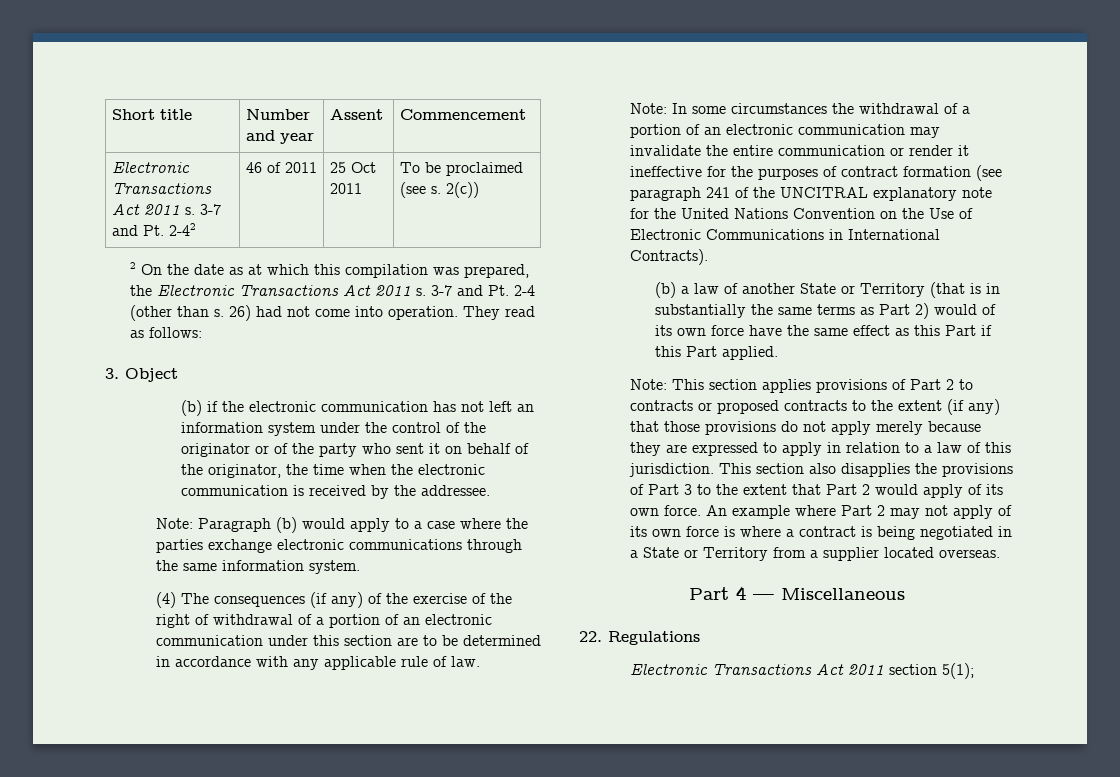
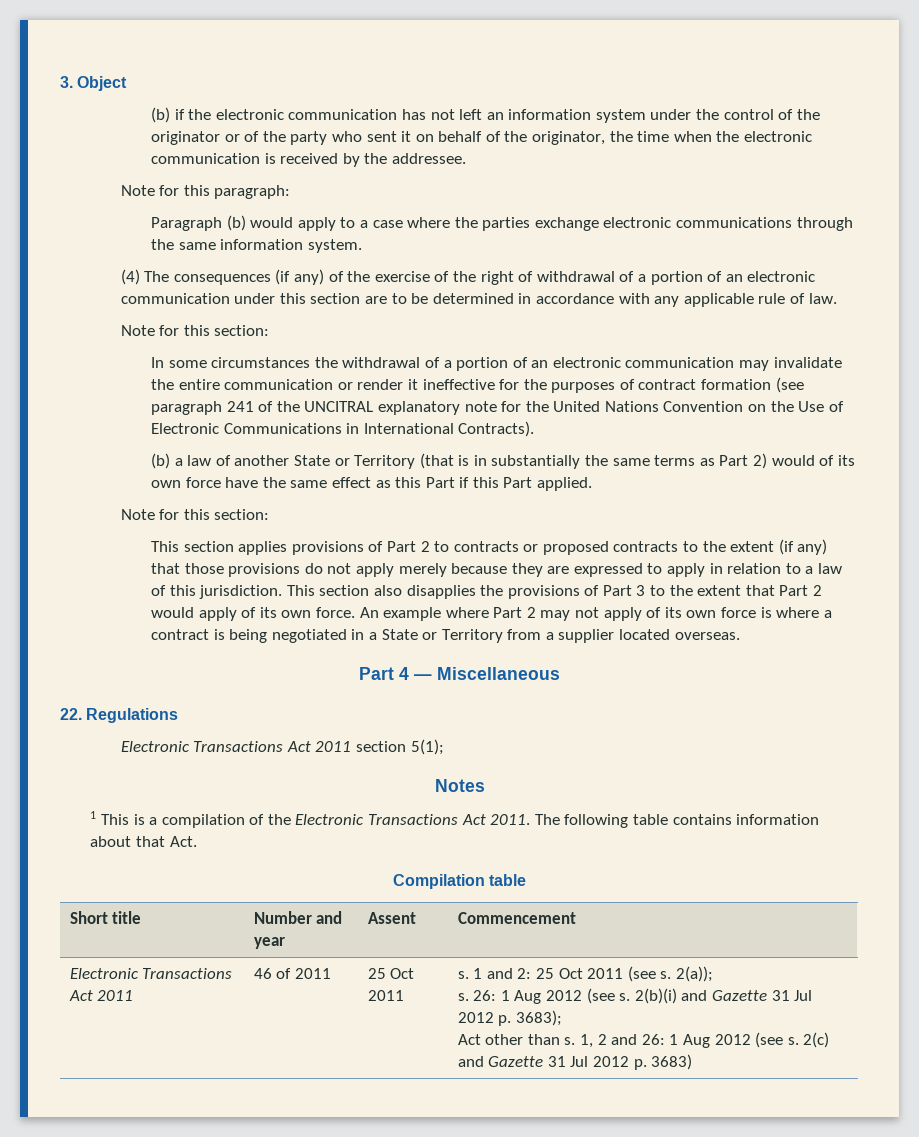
[111,109,192,120] [245,109,310,120] [245,130,314,144] [329,109,383,120] [399,109,526,120] [111,162,190,173] [111,183,212,194] [111,204,221,215] [111,223,196,236] [245,162,317,173] [329,162,376,173] [329,183,362,194] [399,162,523,176] [399,182,479,198] [130,262,530,278] [130,285,536,296] [130,305,536,321] [130,327,203,338] Short title | Number and year | Assent | Commencement // Electronic Transactions Act 2011 s. 3-7 and Pt. 2-42 | 46 of 2011 | 25 Oct 2011 | To be proclaimed (see s. 2(c)) // 2 On the date as at which this compilation was prepared, the Electronic Transactions Act 2011 s. 3-7 and Pt. 2-4 (other than s. 26) had not come into operation. They read as follows: // -> (60, 82) none
[155,518,193,529] Note: -> [120,185,291,199] Note for this paragraph: //
[629,103,667,114] Note: -> [120,325,270,336] Note for this section: //
[629,379,667,390] Note: -> [120,509,270,520] Note for this section: //
(974, 671) none -> [434,779,485,792] [90,811,820,828] [90,836,197,847] [392,874,527,889] [69,911,142,924] [253,911,343,924] [253,937,285,949] [367,912,416,924] [457,912,576,924] [69,968,233,979] [68,990,134,1001] [253,968,331,979] [367,968,415,979] [367,990,404,1001] [457,966,714,982] [457,988,813,1004] [457,1010,562,1026] [457,1032,830,1048] [457,1054,693,1070] // Notes // 1 This is a compilation of the Electronic Transactions Act 2011. The following table contains information about that Act. // Compilation table // Short title | Number and year | Assent | Commencement // Electronic Transactions Act 2011 | 46 of 2011 | 25 Oct 2011 | s. 1 and 2: 25 Oct 2011 (see s. 2(a)); // s. 26: 1 Aug 2012 (see s. 2(b)(i) and Gazette 31 Jul 2012 p. 3683); // Act other than s. 1, 2 and 26: 1 Aug 2012 (see s. 2(c) and Gazette 31 Jul 2012 p. 3683)

